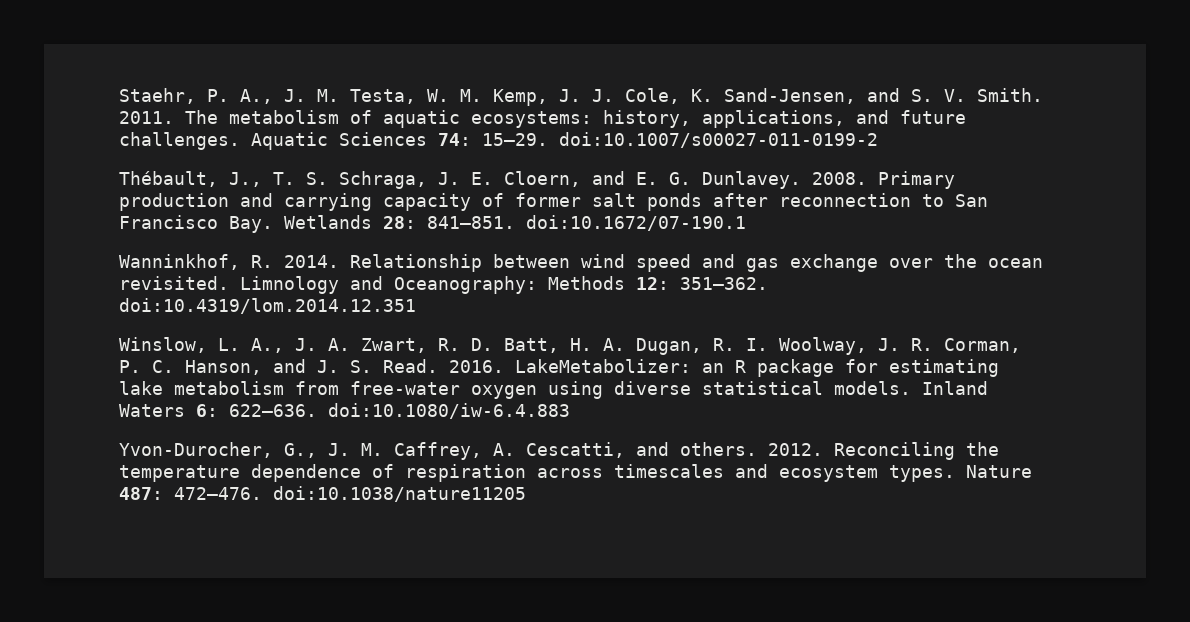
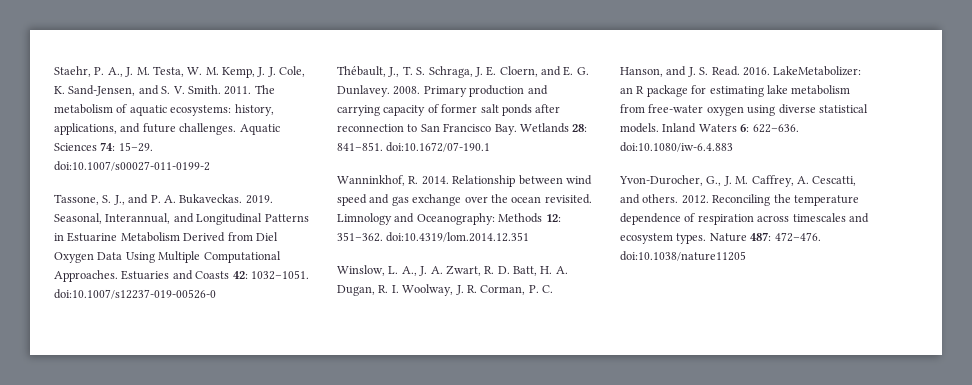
(878, 140) none -> [54,194,273,205] [54,213,309,225] [54,232,278,242] [54,251,281,263] [54,270,309,282] [54,289,216,299] // Tassone, S. J., and P. A. Bukaveckas. 2019. Seasonal, Interannual, and Longitudinal Patterns in Estuarine Metabolism Derived from Diel Oxygen Data Using Multiple Computational Approaches. Estuaries and Coasts 42: 1032–1051. doi:10.1007/s12237-019-00526-0

